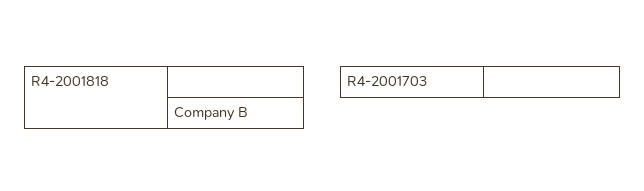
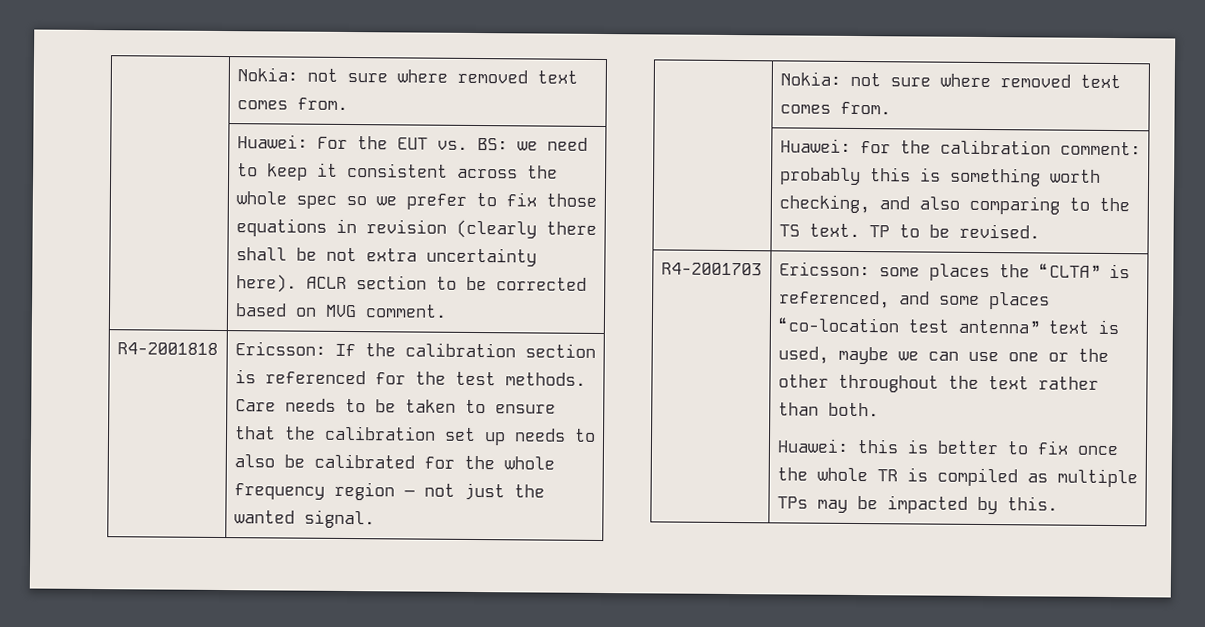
[30,76,109,86] [173,107,248,121] [346,76,427,86] R4-2001818 | // | Company B // R4-2001703 | -> [236,67,578,84] [236,97,348,110] [236,134,588,151] [236,162,558,181] [235,191,597,210] [235,218,597,239] [235,247,537,267] [235,274,587,293] [234,303,447,318] [116,342,218,355] [234,341,596,358] [234,369,586,386] [234,398,556,414] [234,425,596,446] [233,453,555,470] [233,481,545,501] [233,509,375,529] [779,71,1121,89] [779,101,891,115] [779,138,1141,156] [779,167,1101,187] [778,194,1130,215] [778,223,1040,239] [660,262,762,276] [778,261,1130,282] [778,290,1050,310] [777,317,1119,335] [777,346,1109,365] [777,374,1099,393] [777,402,879,417] [776,438,1118,456] [776,467,1138,488] [776,495,1058,515] | Nokia: not sure where removed text comes from. // | Huawei: For the EUT vs. BS: we need to keep it consistent across the whole spec so we prefer to fix those equations in revision (clearly there shall be not extra uncertainty here). ACLR section to be corrected based on MVG comment. // R4-2001818 | Ericsson: If the calibration section is referenced for the test methods. Care needs to be taken to ensure that the calibration set up needs to also be calibrated for the whole frequency region – not just the wanted signal. // | Nokia: not sure where removed text comes from. // | Huawei: for the calibration comment: probably this is something worth checking, and also comparing to the TS text. TP to be revised. // R4-2001703 | Ericsson: some places the “CLTA” is referenced, and some places “co-location test antenna” text is used, maybe we can use one or the other throughout the text rather than both. // Huawei: this is better to fix once the whole TR is compiled as multiple TPs may be impacted by this.

